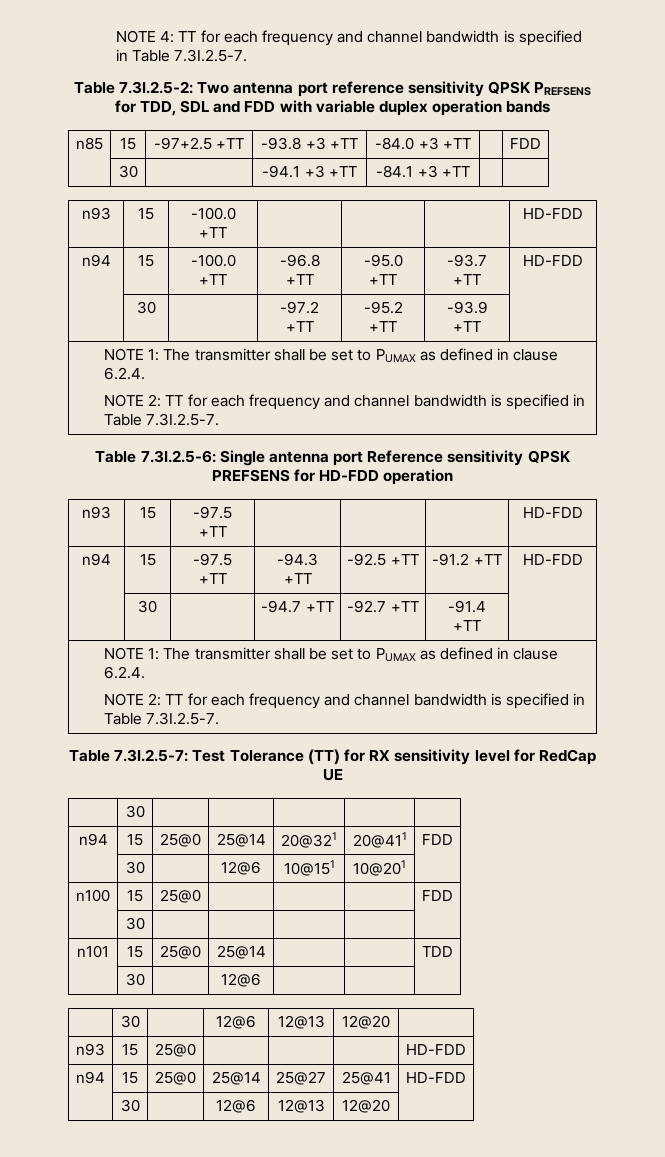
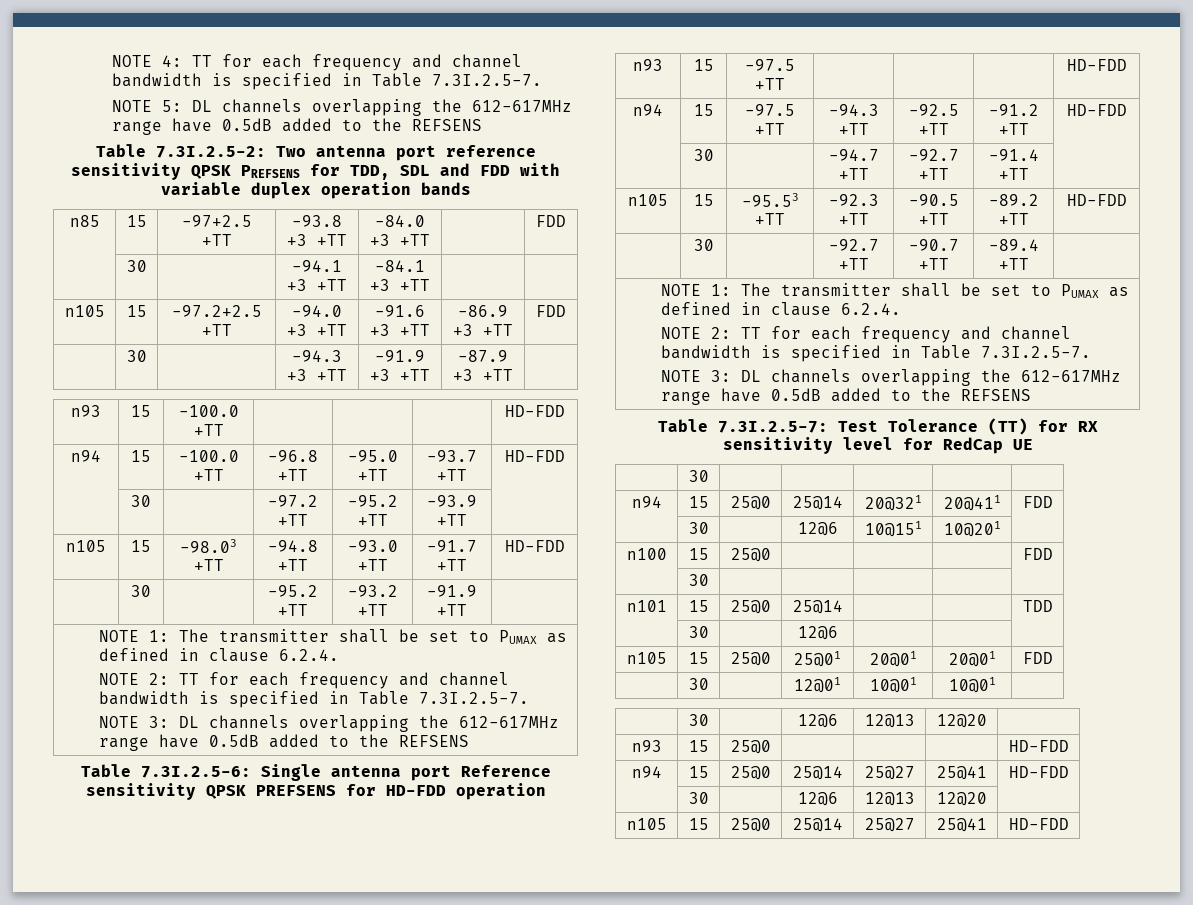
(248, 55) none -> [111,99,572,116] [111,118,482,135] // NOTE 5: DL channels overlapping the 612-617MHz range have 0.5dB added to the REFSENS
(470, 171) none -> [64,305,105,317] [126,305,147,317] [171,305,262,317] [201,324,232,336] [292,305,342,317] [287,324,347,336] [375,305,425,317] [370,324,430,336] [458,305,508,317] [453,324,513,336] [536,305,566,317] [126,350,147,362] [292,350,342,362] [287,369,347,381] [375,350,425,362] [370,369,430,381] [458,350,508,362] [453,369,513,381] // n105 | 15 | -97.2+2.5 +TT | -94.0 +3 +TT | -91.6 +3 +TT | -86.9 +3 +TT | FDD // | 30 | | -94.3 +3 +TT | -91.9 +3 +TT | -87.9 +3 +TT |
(481, 326) none -> [66,540,106,552] [131,540,151,552] [180,539,237,553] [193,559,224,571] [268,540,318,552] [278,559,308,571] [347,540,398,552] [357,559,388,571] [427,540,477,552] [437,559,467,571] [504,540,565,552] [131,585,151,597] [268,585,318,597] [278,604,308,616] [347,585,398,597] [357,604,388,616] [427,585,477,597] [437,604,467,616] // n105 | 15 | -98.03 +TT | -94.8 +TT | -93.0 +TT | -91.7 +TT | HD-FDD // | 30 | | -95.2 +TT | -93.2 +TT | -91.9 +TT |
(220, 419) none -> [98,715,559,732] [98,734,469,751] // NOTE 3: DL channels overlapping the 612-617MHz range have 0.5dB added to the REFSENS
(481, 625) none -> [628,194,668,206] [693,194,714,206] [741,193,799,207] [755,213,785,225] [828,194,879,206] [838,213,869,225] [908,194,959,206] [918,213,949,225] [988,194,1039,206] [998,213,1029,225] [1066,194,1127,206] [693,239,714,251] [828,239,879,251] [838,258,869,270] [908,239,959,251] [918,258,949,270] [988,239,1039,251] [998,258,1029,270] // n105 | 15 | -95.53 +TT | -92.3 +TT | -90.5 +TT | -89.2 +TT | HD-FDD // | 30 | | -92.7 +TT | -90.7 +TT | -89.4 +TT |
(220, 718) none -> [660,369,1121,386] [660,388,1031,405] // NOTE 3: DL channels overlapping the 612-617MHz range have 0.5dB added to the REFSENS
(261, 980) none -> [626,652,667,664] [688,652,709,664] [730,652,771,666] [794,651,841,667] [869,651,917,667] [948,651,996,667] [1022,652,1053,664] [688,678,709,690] [794,677,841,693] [869,677,917,693] [948,677,996,693] // n105 | 15 | 25@0 | 25@01 | 20@01 | 20@01 | FDD // | 30 | | 12@01 | 10@01 | 10@01 |
(390, 1106) none -> [626,818,667,830] [688,818,709,830] [730,818,771,832] [792,818,843,832] [864,818,915,832] [936,818,987,832] [1008,818,1069,830] // n105 | 15 | 25@0 | 25@14 | 25@27 | 25@41 | HD-FDD

